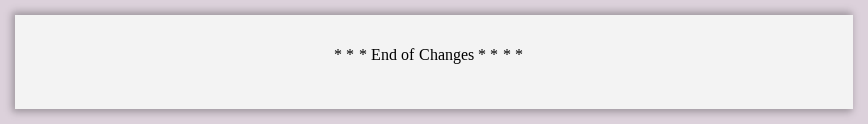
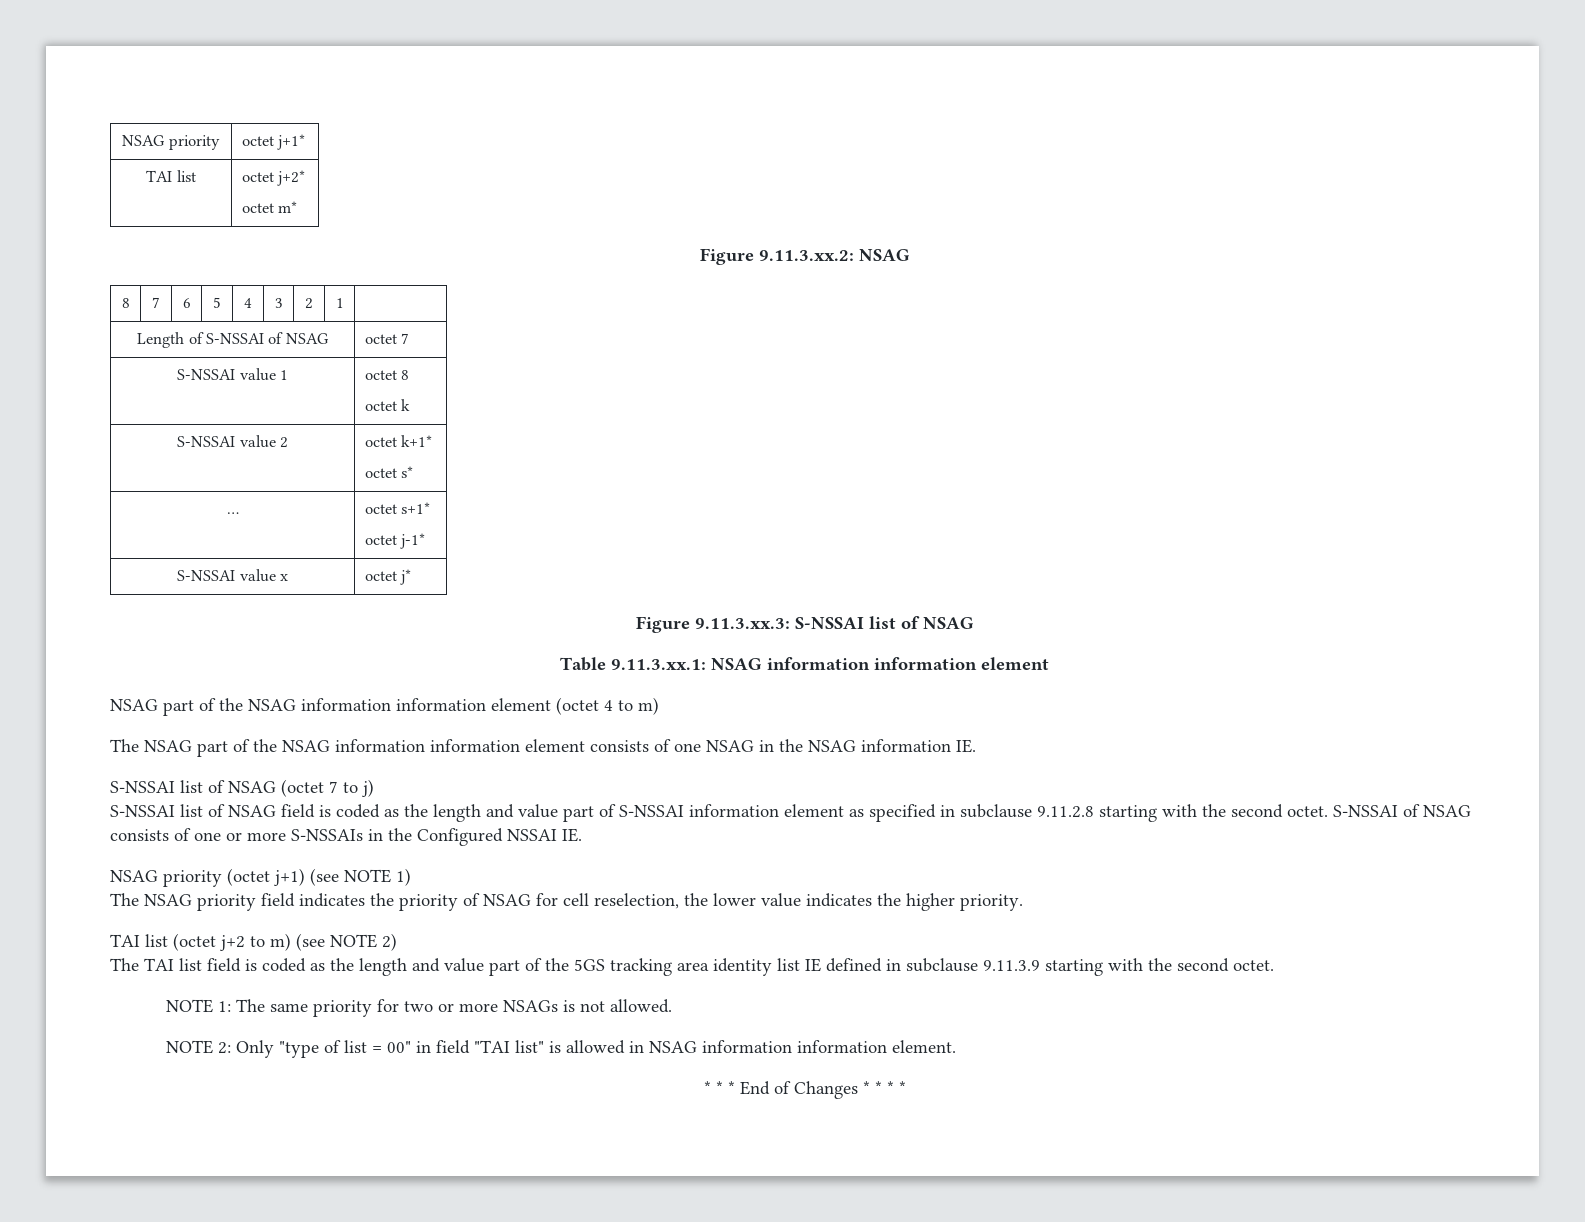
(334, 54) none -> [122,135,220,150] [241,134,306,150] [146,170,196,182] [241,170,306,186] [241,201,298,213] [699,248,910,265] [121,298,130,308] [152,297,160,308] [182,298,191,308] [213,297,221,308] [244,298,252,308] [274,298,283,308] [305,298,313,309] [335,298,344,308] [137,332,328,348] [364,333,410,344] [177,368,288,381] [364,370,410,380] [364,399,411,411] [177,435,288,448] [364,435,433,447] [364,466,414,478] [226,512,239,514] [364,502,431,514] [364,533,426,549] [177,569,288,582] [364,569,412,585] [635,616,974,633] [560,657,1049,671] [110,697,659,716] [110,739,976,757] [110,779,374,797] [110,804,1471,822] [110,828,582,846] [110,868,411,887] [110,893,1023,911] [110,933,397,951] [110,958,1274,976] [165,999,672,1017] [165,1040,956,1058] NSAG priority | octet j+1* // TAI list | octet j+2* // octet m* // Figure 9.11.3.xx.2: NSAG // 8 | 7 | 6 | 5 | 4 | 3 | 2 | 1 | // Length of S-NSSAI of NSAG | octet 7 // S-NSSAI value 1 | octet 8 // octet k // S-NSSAI value 2 | octet k+1* // octet s* // … | octet s+1* // octet j-1* // S-NSSAI value x | octet j* // Figure 9.11.3.xx.3: S-NSSAI list of NSAG // Table 9.11.3.xx.1: NSAG information information element // NSAG part of the NSAG information information element (octet 4 to m) // The NSAG part of the NSAG information information element consists of one NSAG in the NSAG information IE. // S-NSSAI list of NSAG (octet 7 to j) // S-NSSAI list of NSAG field is coded as the length and value part of S-NSSAI information element as specified in subclause 9.11.2.8 starting with the second octet. S-NSSAI of NSAG consists of one or more S-NSSAIs in the Configured NSSAI IE. // NSAG priority (octet j+1) (see NOTE 1) // The NSAG priority field indicates the priority of NSAG for cell reselection, the lower value indicates the higher priority. // TAI list (octet j+2 to m) (see NOTE 2) // The TAI list field is coded as the length and value part of the 5GS tracking area identity list IE defined in subclause 9.11.3.9 starting with the second octet. // NOTE 1: The same priority for two or more NSAGs is not allowed. // NOTE 2: Only "type of list = 00" in field "TAI list" is allowed in NSAG information information element. //

